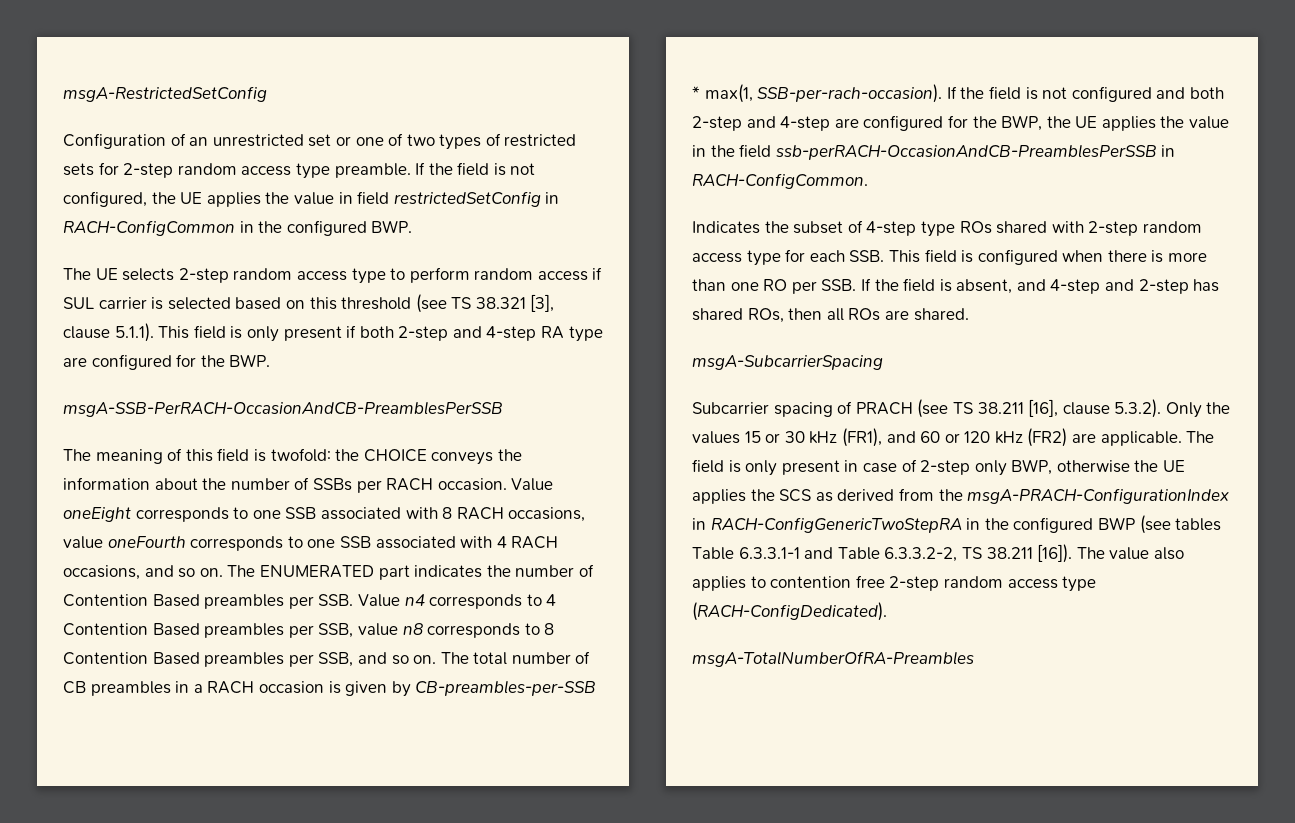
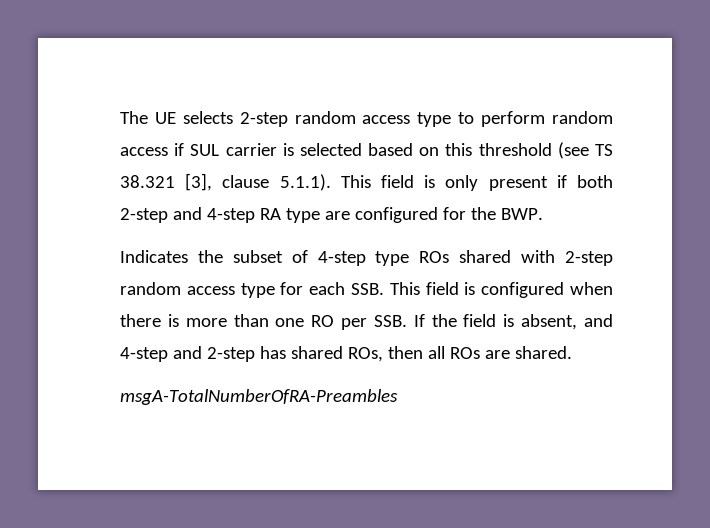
[63,86,267,102] [63,133,577,150] [63,162,536,179] [63,191,560,207] [63,220,413,236] msgA-RestrictedSetConfig // Configuration of an unrestricted set or one of two types of restricted sets for 2-step random access type preamble. If the field is not configured, the UE applies the value in field restrictedSetConfig in RACH-ConfigCommon in the configured BWP. // -> (120, 117) none
[63,401,503,417] [63,448,522,465] [63,477,554,493] [63,507,586,522] [63,536,559,551] [63,564,594,580] [63,594,557,609] [63,623,555,638] [63,651,591,667] [63,680,597,697] [692,84,1224,103] [692,115,1230,131] [692,144,1176,160] [692,173,868,189] // msgA-SSB-PerRACH-OccasionAndCB-PreamblesPerSSB // The meaning of this field is twofold: the CHOICE conveys the information about the number of SSBs per RACH occasion. Value oneEight corresponds to one SSB associated with 8 RACH occasions, value oneFourth corresponds to one SSB associated with 4 RACH occasions, and so on. The ENUMERATED part indicates the number of Contention Based preambles per SSB. Value n4 corresponds to 4 Contention Based preambles per SSB, value n8 corresponds to 8 Contention Based preambles per SSB, and so on. The total number of CB preambles in a RACH occasion is given by CB-preambles-per-SSB * max(1, SSB-per-rach-occasion). If the field is not configured and both 2-step and 4-step are configured for the BWP, the UE applies the value in the field ssb-perRACH-OccasionAndCB-PreamblesPerSSB in RACH-ConfigCommon. -> (543, 214) none
[692,355,883,370] [692,399,1231,418] [692,428,1215,447] [692,459,1186,476] [692,488,1230,504] [692,515,1222,534] [692,544,1184,563] [692,575,1097,592] [692,602,887,621] // msgA-SubcarrierSpacing // Subcarrier spacing of PRACH (see TS 38.211 [16], clause 5.3.2). Only the values 15 or 30 kHz (FR1), and 60 or 120 kHz (FR2) are applicable. The field is only present in case of 2-step only BWP, otherwise the UE applies the SCS as derived from the msgA-PRACH-ConfigurationIndex in RACH-ConfigGenericTwoStepRA in the configured BWP (see tables Table 6.3.3.1-1 and Table 6.3.3.2-2, TS 38.211 [16]). The value also applies to contention free 2-step random access type (RACH-ConfigDedicated). -> (572, 352) none

